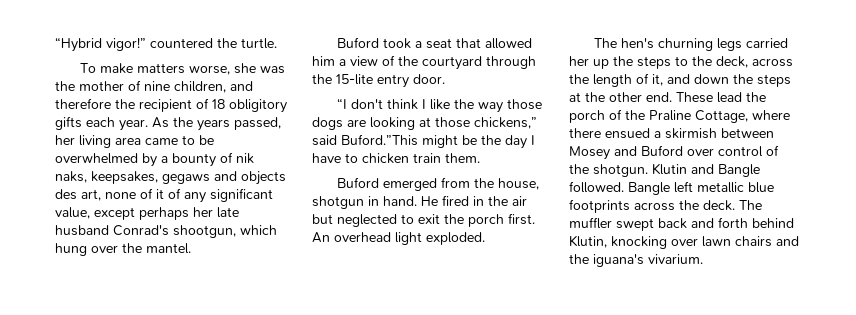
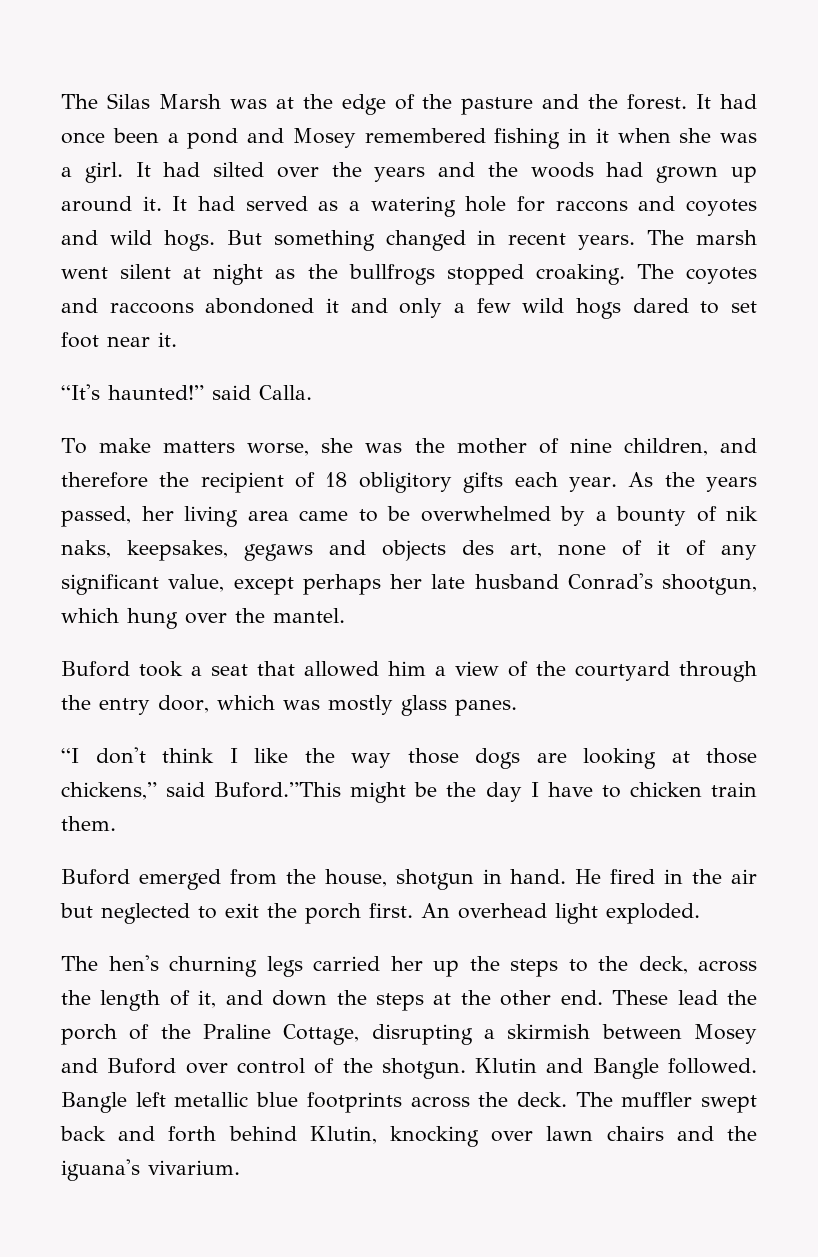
[55,37,277,52] “Hybrid vigor!” countered the turtle. -> [61,93,758,115] [61,128,757,149] [61,162,757,183] [61,196,757,217] [61,230,757,251] [61,264,758,285] [61,298,757,319] [61,332,177,348] [61,384,312,400] The Silas Marsh was at the edge of the pasture and the forest. It had once been a pond and Mosey remembered fishing in it when she was a girl. It had silted over the years and the woods had grown up around it. It had served as a watering hole for raccons and coyotes and wild hogs. But something changed in recent years. The marsh went silent at night as the bullfrogs stopped croaking. The coyotes and raccoons abondoned it and only a few wild hogs dared to set foot near it. // “It's haunted!” said Calla.
[336,74,445,88] 15-lite entry door. -> [99,695,517,716] entry door, which was mostly glass panes.
[752,110,790,120] [569,128,650,139] where there ensued -> [371,1024,473,1045] disrupting

